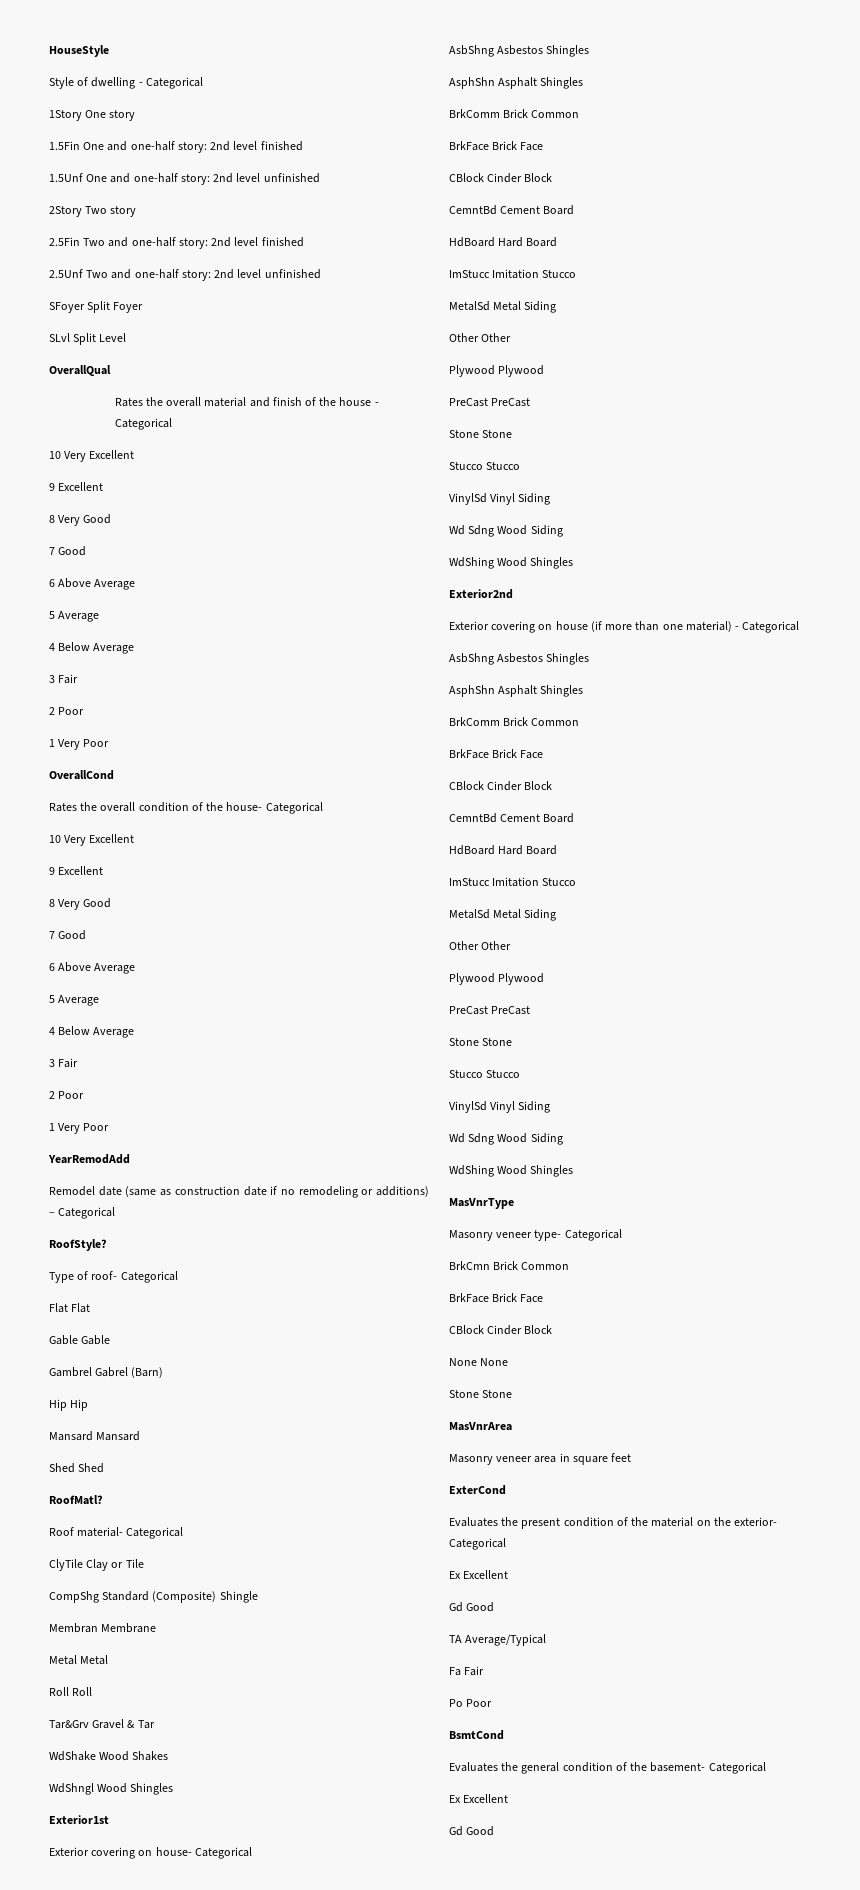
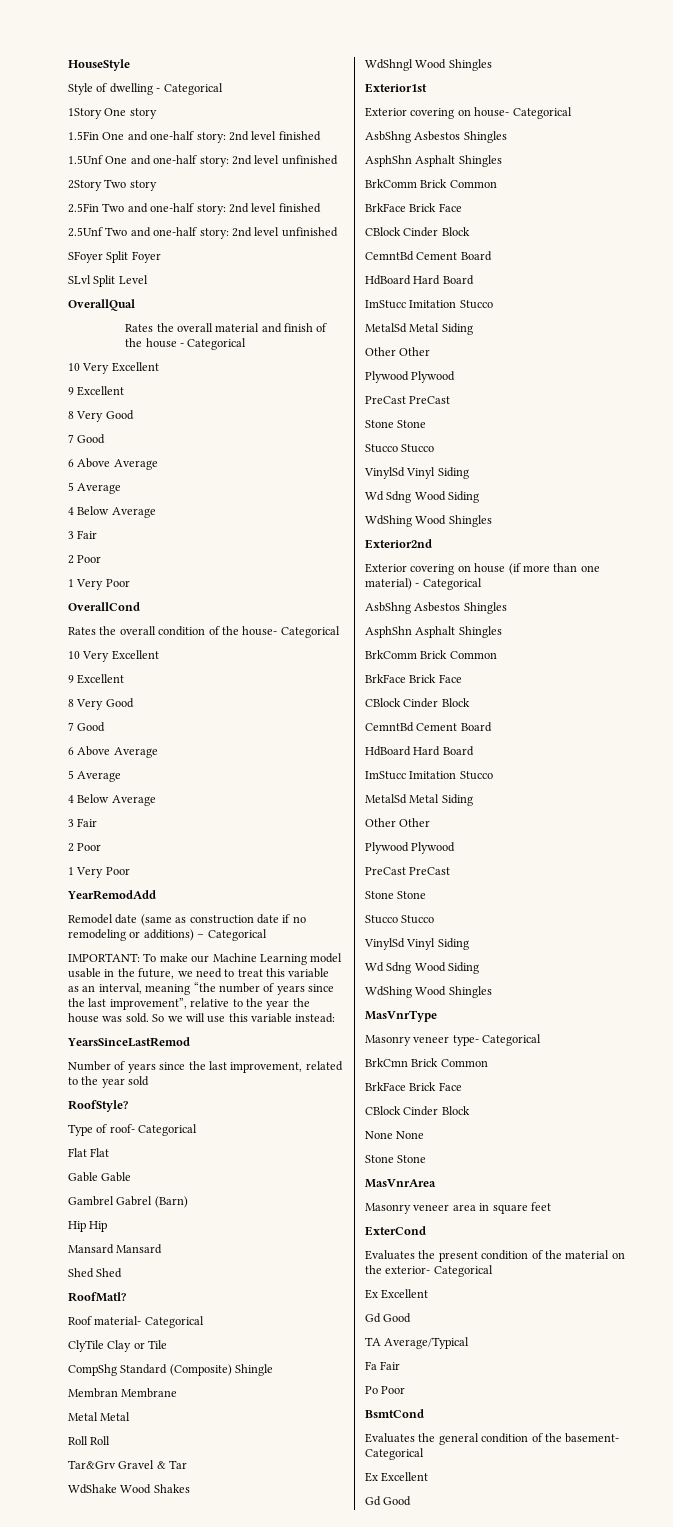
(116, 1213) none -> [68,953,343,965] [68,968,330,979] [68,982,334,995] [68,998,310,1010] [68,1013,336,1023] [67,1037,190,1047] [68,1061,343,1073] [68,1076,150,1088] // IMPORTANT: To make our Machine Learning model usable in the future, we need to treat this variable as an interval, meaning “the number of years since the last improvement”, relative to the year the house was sold. So we will use this variable instead: // YearsSinceLastRemod // Number of years since the last improvement, related to the year sold

